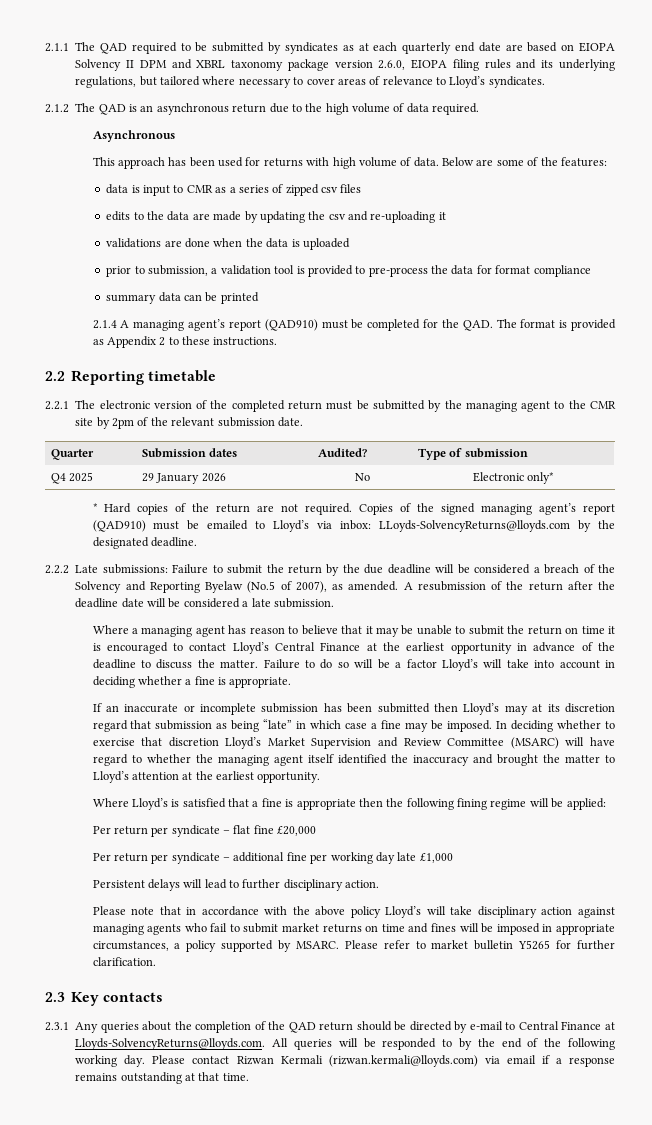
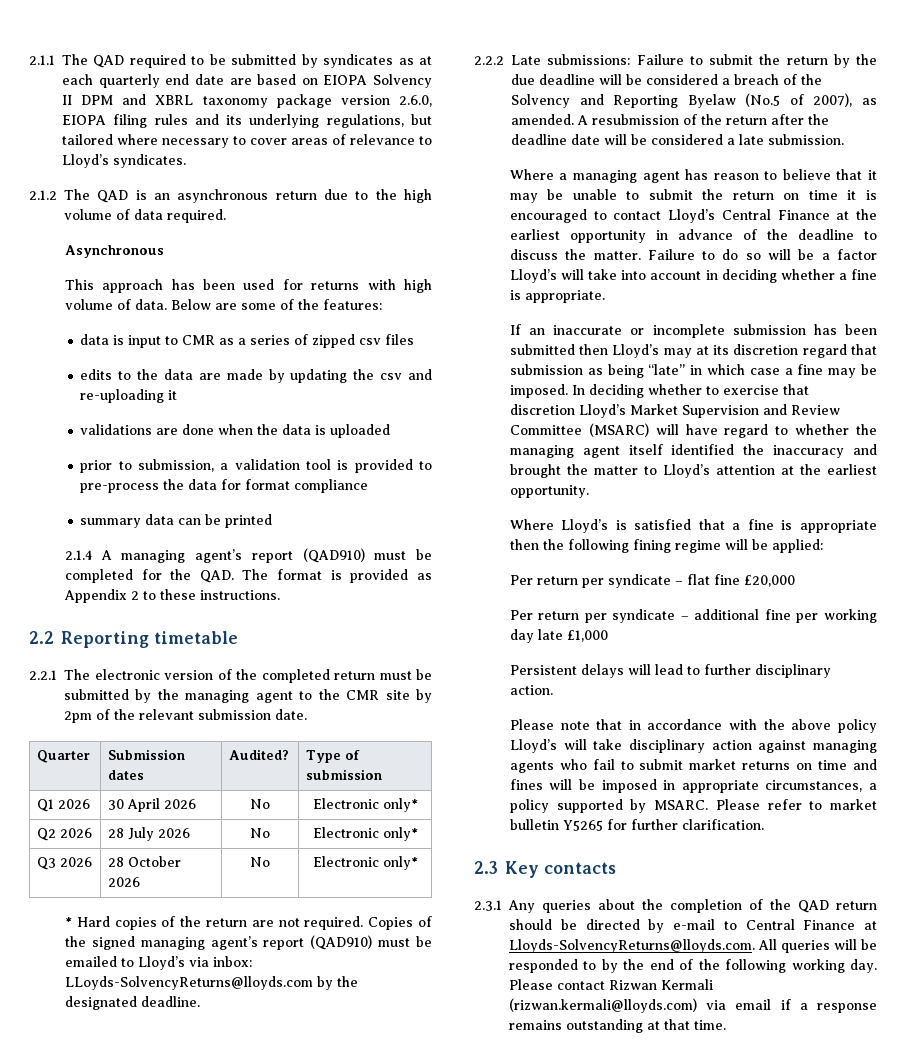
[51,472,94,484] [142,473,200,484] Q4 2025 | 29 January -> [36,799,90,812] [107,798,196,812] [250,799,270,809] [312,798,418,812] [36,828,92,841] [107,827,190,841] [250,828,270,838] [312,827,418,841] [36,857,92,870] [107,856,181,867] Q1 2026 | 30 April 2026 | No | Electronic only* // Q2 2026 | 28 July 2026 | No | Electronic only* // Q3 2026 | 28 October

